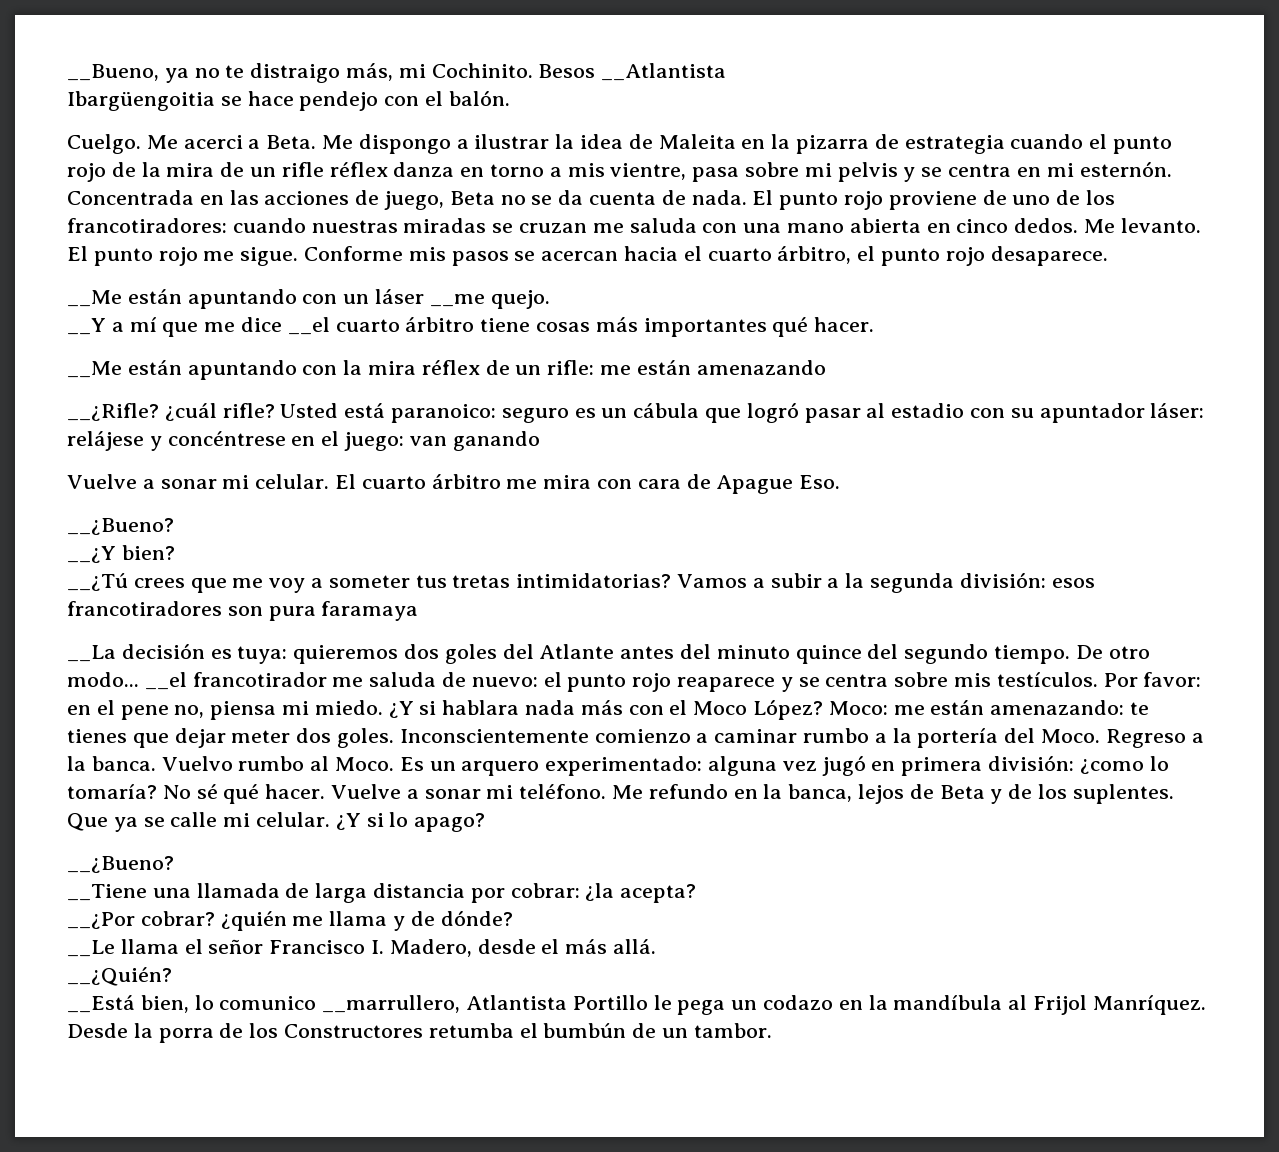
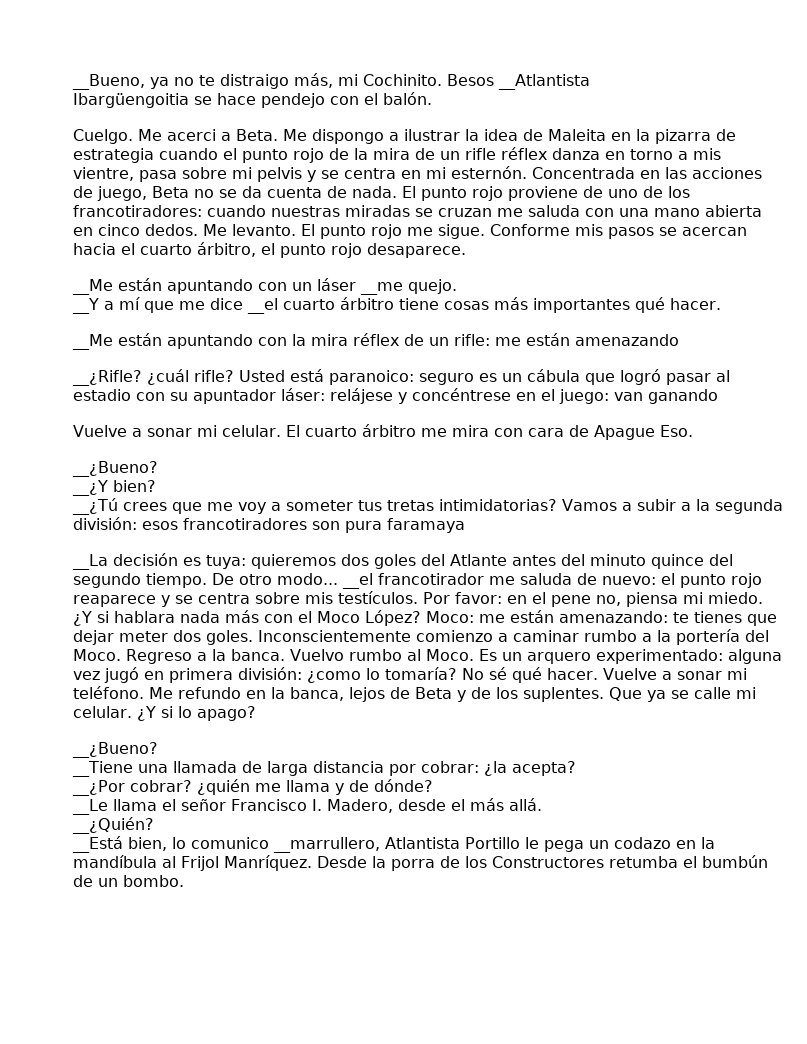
[693,1023,772,1038] tambor. -> [123,875,184,887] bombo.

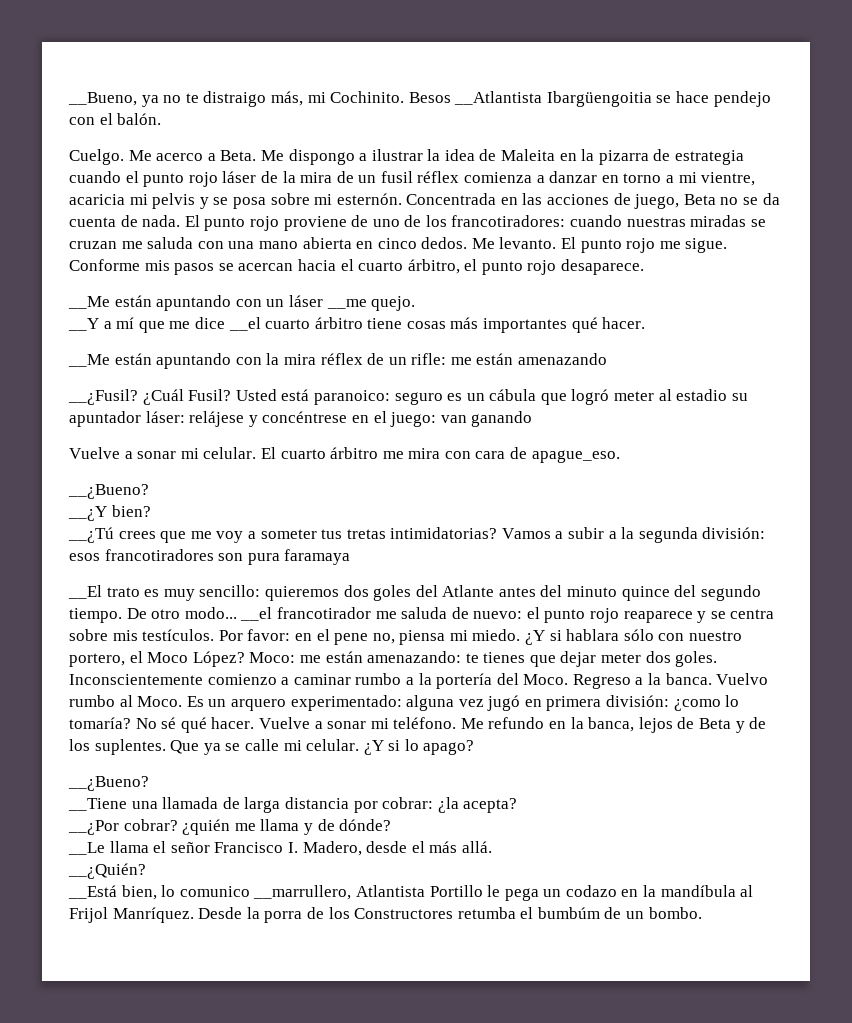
(590, 82) // -> (543, 98) none
[167,129,216,141] acerci -> [156,153,204,161] acerco
(324, 155) none -> [222,171,257,183] láser
[465,147,721,160] [73,167,227,182] rifle réflex danza en torno a mis vientre, pasa sobre -> [380,171,756,186] [69,194,125,205] fusil réflex comienza a danzar en torno a mi vientre, acaricia
[344,168,421,179] centra en -> [232,193,310,209] posa sobre
[72,369,234,386] __¿Rifle? ¿cuál rifle? -> [68,389,232,405] __¿Fusil? ¿Cuál Fusil?
[666,373,711,385] pasar -> [614,391,655,401] meter
[136,392,165,401] con -> (728, 395) none
[593,425,693,440] Apague Eso. -> [531,450,620,463] apague_eso.
[72,553,246,570] __La decisión es tuya: -> [68,585,261,601] __El trato es muy sencillo:
[180,610,293,623] nada más con -> [623,629,743,641] [69,653,125,667] sólo con nuestro portero,
[701,855,768,868] bumbún -> [537,907,600,919] bumbúm

